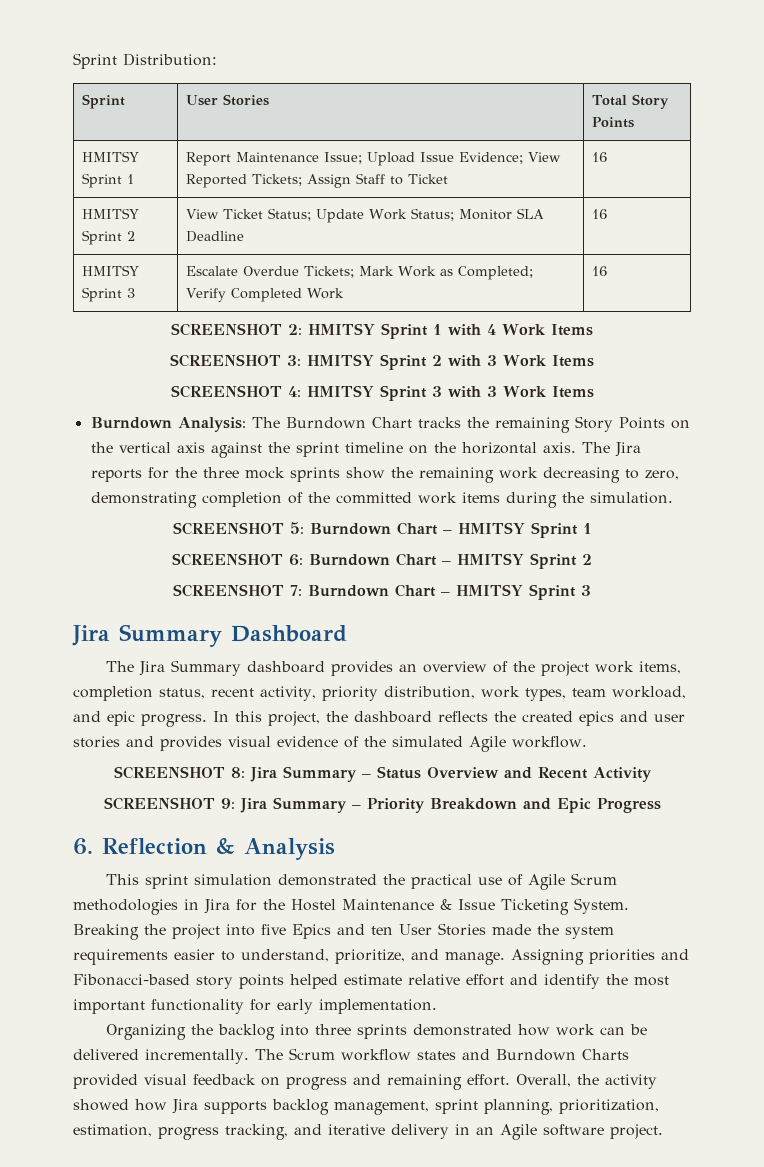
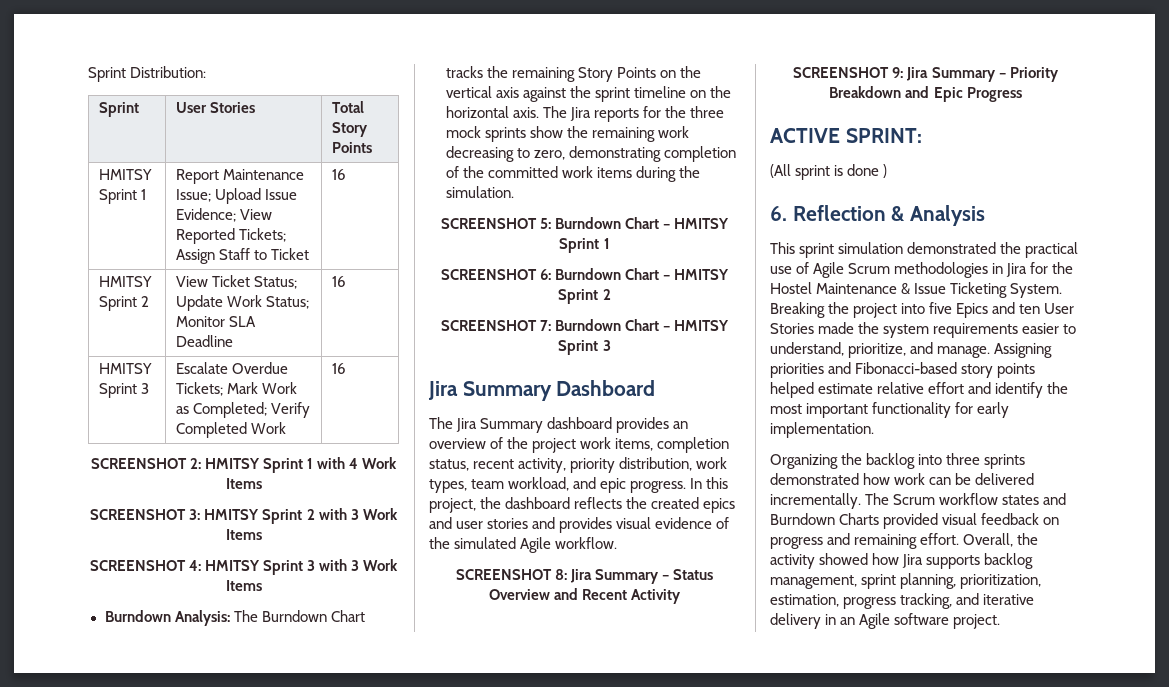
(661, 805) none -> [770,128,922,143] [770,164,888,180] // ACTIVE SPRINT: // (All sprint is done )

